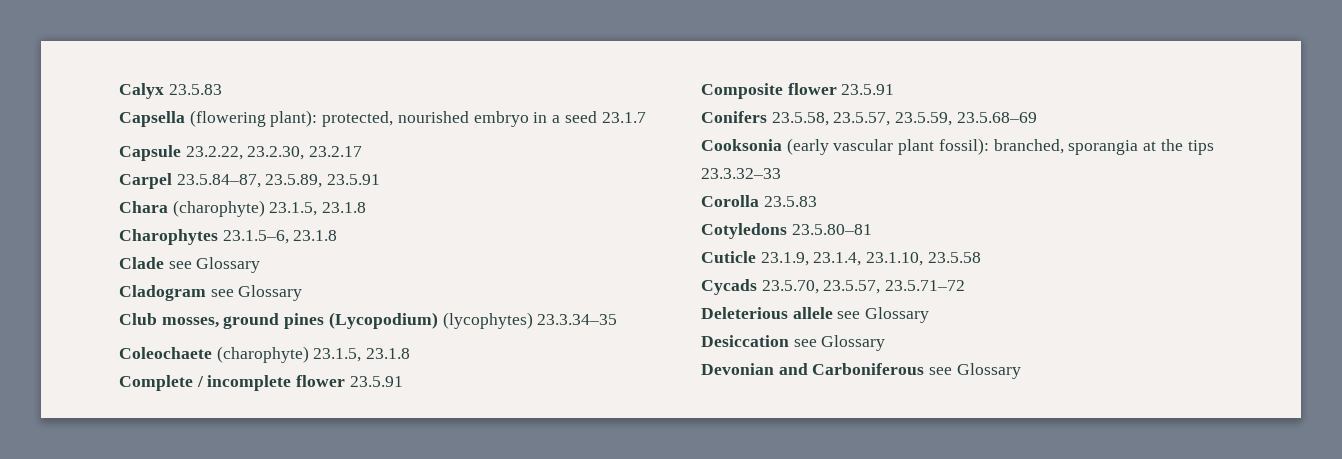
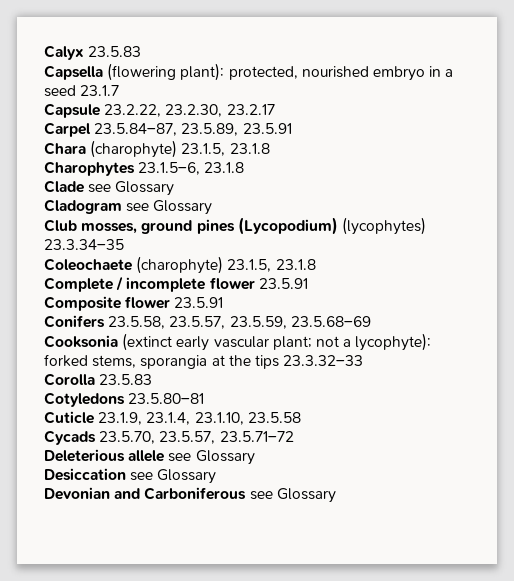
[786,138,1064,155] (early vascular plant fossil): branched, -> [122,333,432,351] [44,354,137,368] (extinct early vascular plant; not a lycophyte): forked stems,

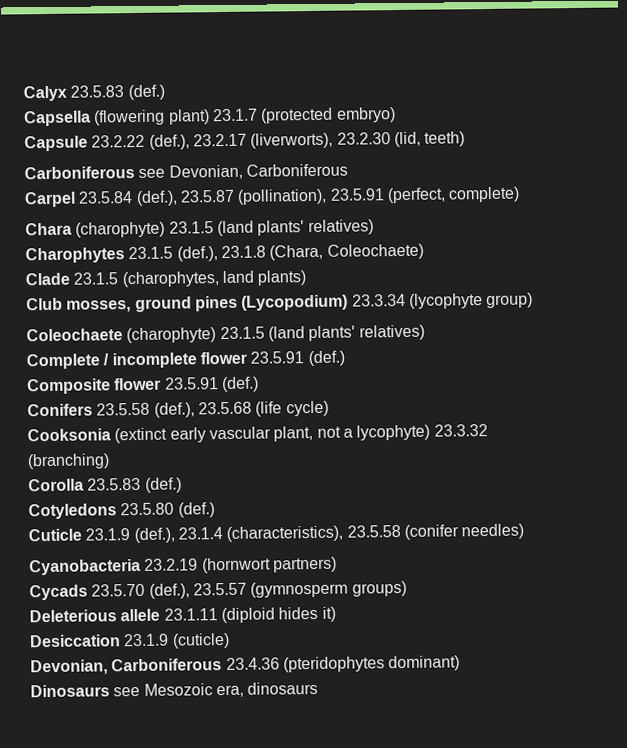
(142, 51) none -> [127,84,165,101] (def.)
[180,63,454,81] [44,85,76,97] plant): protected, nourished embryo in a seed -> [167,109,210,125] plant)
(120, 90) none -> [260,107,396,124] (protected embryo)
[104,104,223,117] 23.2.22, 23.2.30, -> [91,134,190,150] 23.2.22 (def.),
[44,122,292,137] // Carpel 23.5.84–87, 23.5.89, 23.5.91 -> [250,131,466,149] [24,163,348,180] [24,186,521,208] (liverworts), 23.2.30 (lid, teeth) // Carboniferous see Devonian, Carboniferous // Carpel 23.5.84 (def.), 23.5.87 (pollination), 23.5.91 (perfect, complete)
[181,143,270,156] 23.1.5, 23.1.8 -> [168,219,374,237] 23.1.5 (land plants' relatives)
[138,162,245,175] 23.1.5–6, 23.1.8 -> [128,243,424,262] 23.1.5 (def.), 23.1.8 (Chara, Coleochaete)
[88,181,175,196] [44,199,213,215] see Glossary // Cladogram see Glossary -> [73,270,307,288] 23.1.5 (charophytes, land plants)
[341,217,426,235] [44,239,124,250] (lycophytes) 23.3.34–35 -> [351,292,534,309] 23.3.34 (lycophyte group)
[227,259,316,272] 23.1.5, 23.1.8 -> [219,324,425,342] 23.1.5 (land plants' relatives)
(308, 283) none -> [307,350,345,367] (def.)
(224, 302) none -> [221,376,259,393] (def.)
[108,316,371,329] 23.5.58, 23.5.57, 23.5.59, 23.5.68–69 -> [96,400,329,418] 23.5.58 (def.), 23.5.68 (life cycle)
[272,336,312,350] plant; -> [273,426,314,442] plant,
[355,333,432,351] [44,354,364,369] lycophyte): forked stems, sporangia at the tips 23.3.32–33 -> [356,424,488,441] [27,453,110,470] lycophyte) 23.3.32 (branching)
(153, 379) none -> [144,477,182,493] (def.)
[128,393,205,404] 23.5.80–81 -> [120,502,215,518] 23.5.80 (def.)
[98,412,301,425] [44,430,294,445] [44,449,255,465] [44,468,217,484] [44,487,336,503] 23.1.9, 23.1.4, 23.1.10, 23.5.58 // Cycads 23.5.70, 23.5.57, 23.5.71–72 // Deleterious allele see Glossary // Desiccation see Glossary // Devonian and Carboniferous see Glossary -> [85,523,525,544] [29,556,337,576] [29,580,407,601] [29,606,336,624] [29,632,230,649] [30,655,461,676] [30,681,319,698] 23.1.9 (def.), 23.1.4 (characteristics), 23.5.58 (conifer needles) // Cyanobacteria 23.2.19 (hornwort partners) // Cycads 23.5.70 (def.), 23.5.57 (gymnosperm groups) // Deleterious allele 23.1.11 (diploid hides it) // Desiccation 23.1.9 (cuticle) // Devonian, Carboniferous 23.4.36 (pteridophytes dominant) // Dinosaurs see Mesozoic era, dinosaurs

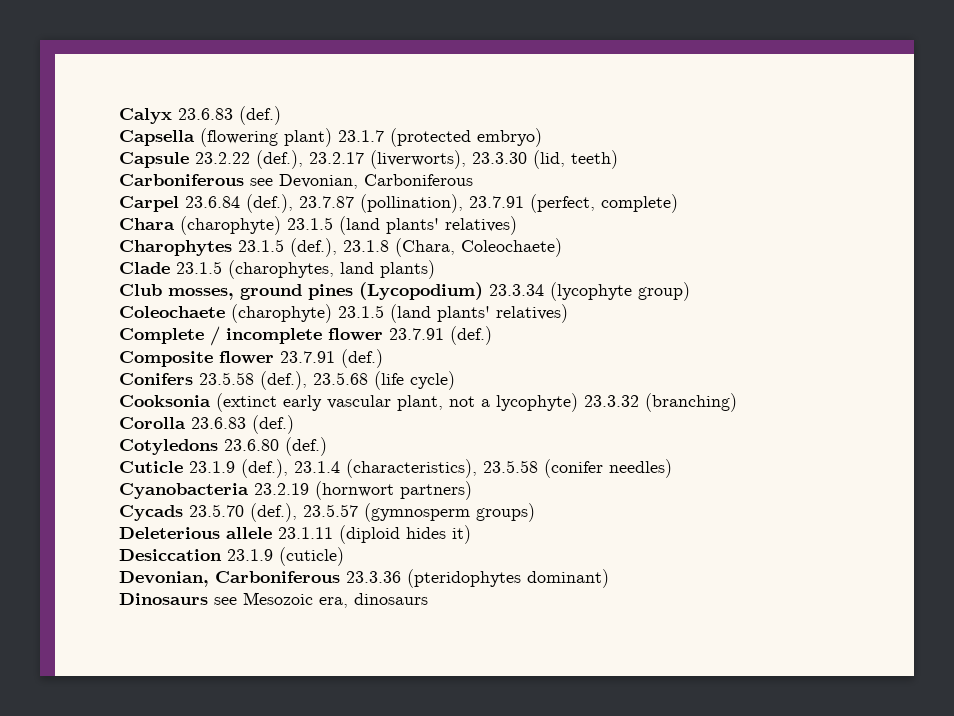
[70,85,125,98] 23.5.83 -> [178,108,233,120] 23.6.83
[336,132,391,145] 23.2.30 -> [472,152,527,164] 23.3.30
[78,188,385,207] 23.5.84 (def.), 23.5.87 (pollination), 23.5.91 -> [185,194,524,213] 23.6.84 (def.), 23.7.87 (pollination), 23.7.91
[250,351,305,364] 23.5.91 -> [389,328,444,340] 23.7.91
[164,377,219,390] 23.5.91 -> [280,351,335,363] 23.7.91
[87,477,142,491] 23.5.83 -> [191,417,246,429] 23.6.83
[120,502,175,516] 23.5.80 -> [224,439,279,451] 23.6.80
[225,657,280,671] 23.4.36 -> [346,571,401,583] 23.3.36

